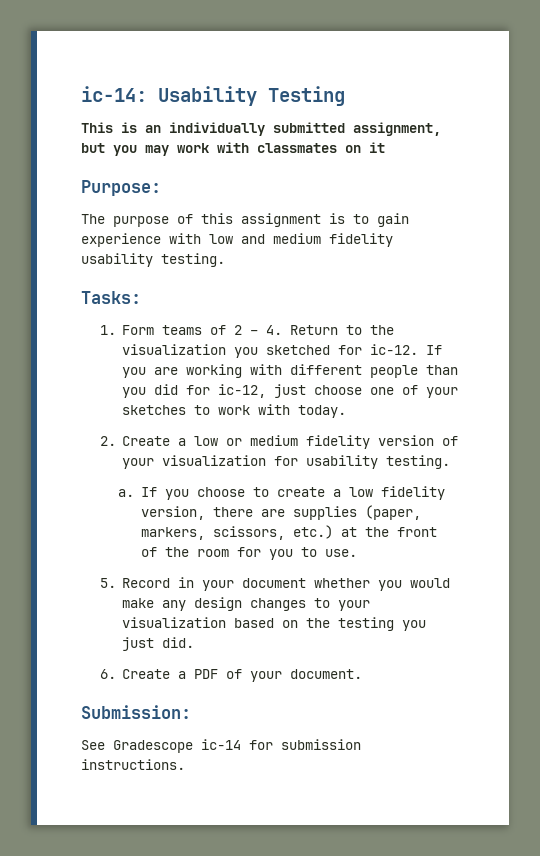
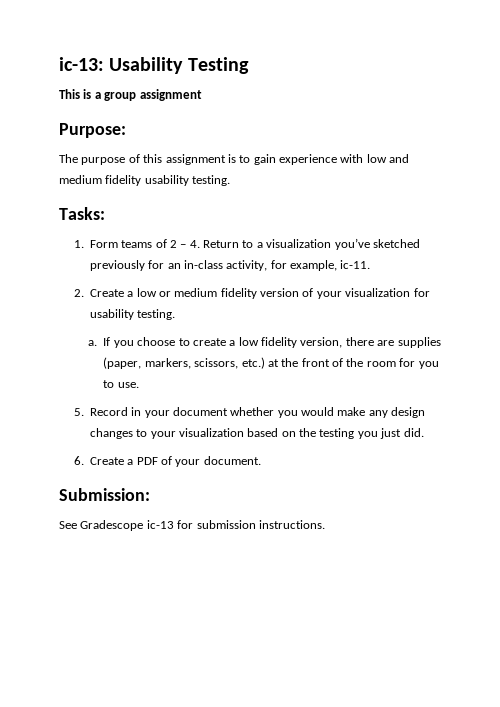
[81,86,147,102] ic-14: -> [59,57,104,71] ic-13:
[145,122,441,136] [81,142,385,156] an individually submitted assignment, but you may work with classmates on it -> [94,89,202,101] a group assignment
[370,325,395,335] [122,344,443,358] [122,364,459,378] [122,384,459,398] [122,404,347,418] the visualization you sketched for ic-12. If you are working with different people than you did for ic-12, just choose one of your sketches to work with today. -> [256,238,420,250] [89,260,371,271] a visualization you’ve sketched previously for an in-class activity, for example, ic-11.
[201,739,241,750] ic-14 -> [146,520,174,529] ic-13

